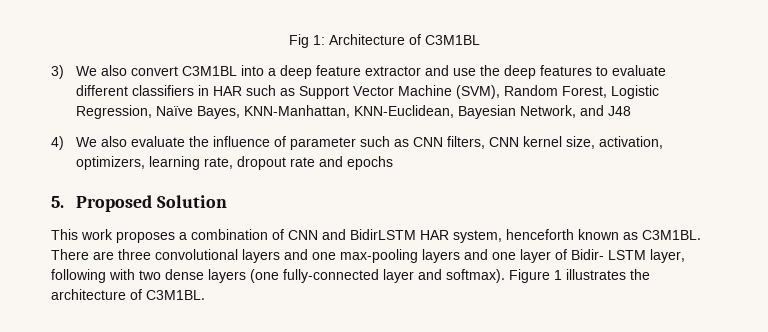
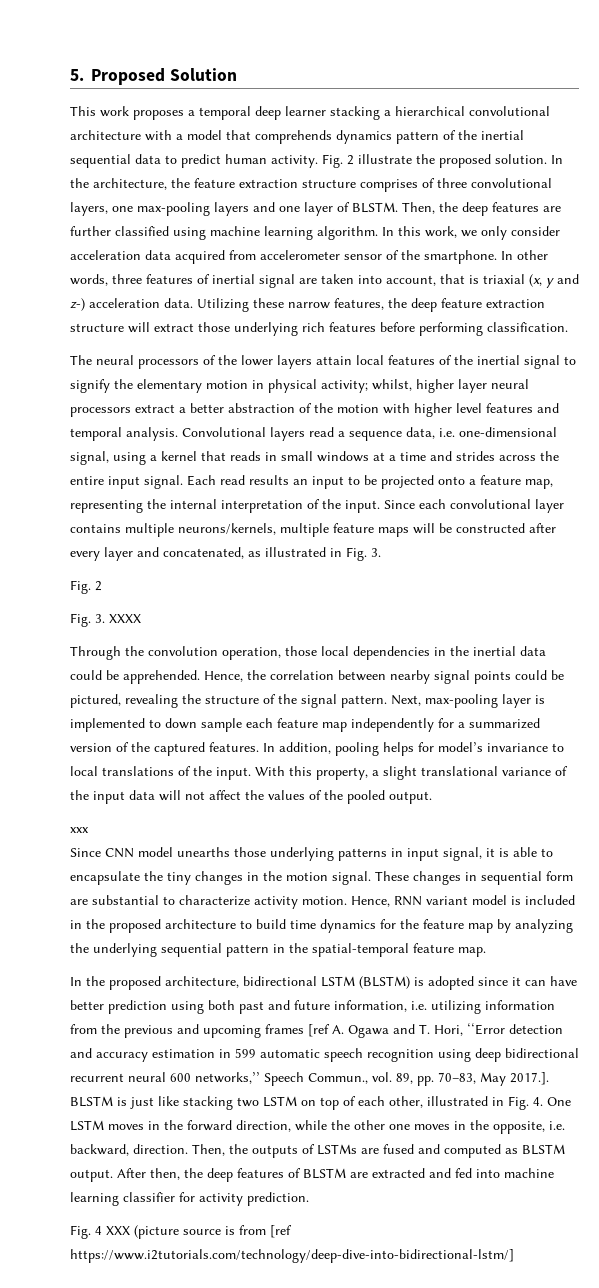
[288,34,480,48] [51,65,667,79] [76,85,660,99] [76,105,632,119] [51,136,664,150] [76,156,394,170] Fig 1: Architecture of C3M1BL // 3) We also convert C3M1BL into a deep feature extractor and use the deep features to evaluate different classifiers in HAR such as Support Vector Machine (SVM), Random Forest, Logistic Regression, Naïve Bayes, KNN-Manhattan, KNN-Euclidean, Bayesian Network, and J48 // 4) We also evaluate the influence of parameter such as CNN filters, CNN kernel size, activation, optimizers, learning rate, dropout rate and epochs // -> (70, 75) none
[191,229,701,243] [51,249,308,263] combination of CNN and BidirLSTM HAR system, henceforth known as C3M1BL. There are three convolutional layers and -> [199,106,550,120] [70,130,524,144] [70,154,563,168] [70,178,552,192] [70,202,108,216] temporal deep learner stacking a hierarchical convolutional architecture with a model that comprehends dynamics pattern of the inertial sequential data to predict human activity. Fig. 2 illustrate the proposed solution. In the architecture, the feature extraction structure comprises of three convolutional layers,
[571,249,685,263] [51,269,650,283] [51,289,205,300] Bidir- LSTM layer, following with two dense layers (one fully-connected layer and softmax). Figure 1 illustrates the architecture of C3M1BL. -> [352,202,561,216] [70,226,560,240] [70,250,548,264] [70,274,579,288] [70,298,545,312] [70,322,568,336] [70,355,576,369] [70,379,529,393] [70,403,559,417] [70,427,557,441] [70,451,559,465] [70,475,553,489] [70,499,564,513] [70,523,556,537] [70,547,381,561] [70,580,102,594] [70,613,141,627] [70,646,546,660] [70,670,564,684] [70,694,545,708] [70,718,540,732] [70,742,564,756] [70,766,568,780] [70,790,432,804] [70,827,89,833] [70,847,553,861] [70,871,573,885] [70,895,575,909] [70,919,573,933] [70,943,486,957] [70,976,577,990] [70,1000,555,1014] [70,1023,563,1038] [70,1048,579,1062] [70,1072,549,1086] [70,1096,571,1110] [70,1120,565,1134] [70,1144,565,1158] [70,1168,554,1182] [70,1192,309,1206] [70,1225,292,1239] [70,1249,514,1263] BLSTM. Then, the deep features are further classified using machine learning algorithm. In this work, we only consider acceleration data acquired from accelerometer sensor of the smartphone. In other words, three features of inertial signal are taken into account, that is triaxial (x, y and z-) acceleration data. Utilizing these narrow features, the deep feature extraction structure will extract those underlying rich features before performing classification. // The neural processors of the lower layers attain local features of the inertial signal to signify the elementary motion in physical activity; whilst, higher layer neural processors extract a better abstraction of the motion with higher level features and temporal analysis. Convolutional layers read a sequence data, i.e. one-dimensional signal, using a kernel that reads in small windows at a time and strides across the entire input signal. Each read results an input to be projected onto a feature map, representing the internal interpretation of the input. Since each convolutional layer contains multiple neurons/kernels, multiple feature maps will be constructed after every layer and concatenated, as illustrated in Fig. 3. // Fig. 2 // Fig. 3. XXXX // Through the convolution operation, those local dependencies in the inertial data could be apprehended. Hence, the correlation between nearby signal points could be pictured, revealing the structure of the signal pattern. Next, max-pooling layer is implemented to down sample each feature map independently for a summarized version of the captured features. In addition, pooling helps for model’s invariance to local translations of the input. With this property, a slight translational variance of the input data will not affect the values of the pooled output. // xxx // Since CNN model unearths those underlying patterns in input signal, it is able to encapsulate the tiny changes in the motion signal. These changes in sequential form are substantial to characterize activity motion. Hence, RNN variant model is included in the proposed architecture to build time dynamics for the feature map by analyzing the underlying sequential pattern in the spatial-temporal feature map. // In the proposed architecture, bidirectional LSTM (BLSTM) is adopted since it can have better prediction using both past and future information, i.e. utilizing information from the previous and upcoming frames [ref A. Ogawa and T. Hori, ‘‘Error detection and accuracy estimation in 599 automatic speech recognition using deep bidirectional recurrent neural 600 networks,’’ Speech Commun., vol. 89, pp. 70–83, May 2017.]. BLSTM is just like stacking two LSTM on top of each other, illustrated in Fig. 4. One LSTM moves in the forward direction, while the other one moves in the opposite, i.e. backward, direction. Then, the outputs of LSTMs are fused and computed as BLSTM output. After then, the deep features of BLSTM are extracted and fed into machine learning classifier for activity prediction. // Fig. 4 XXX (picture source is from [ref https://www.i2tutorials.com/technology/deep-dive-into-bidirectional-lstm/]

